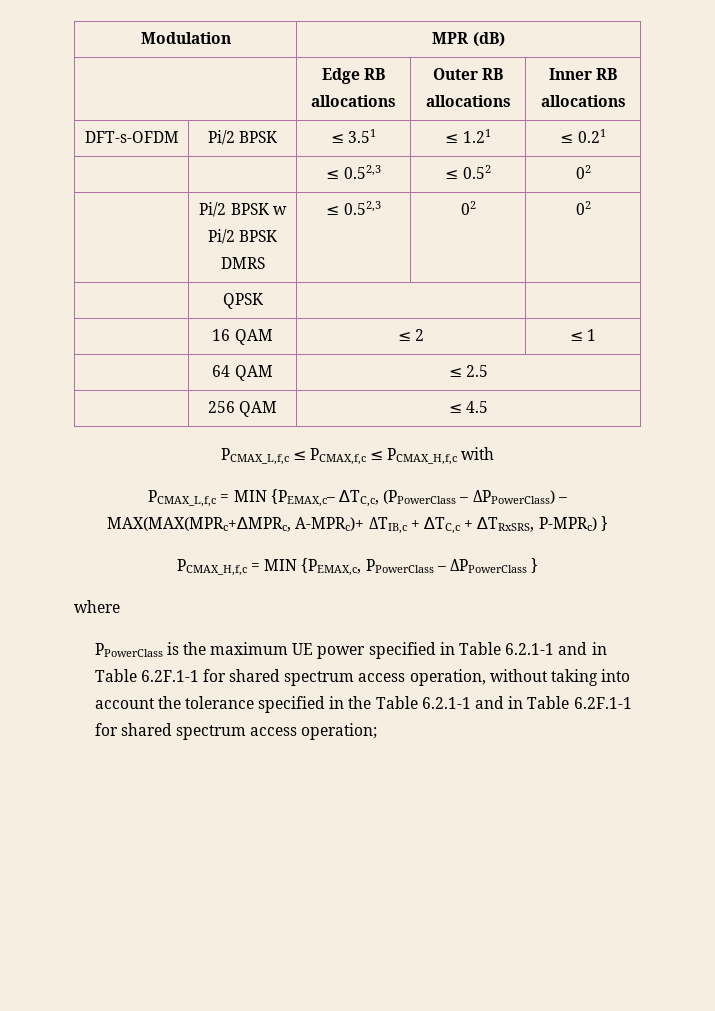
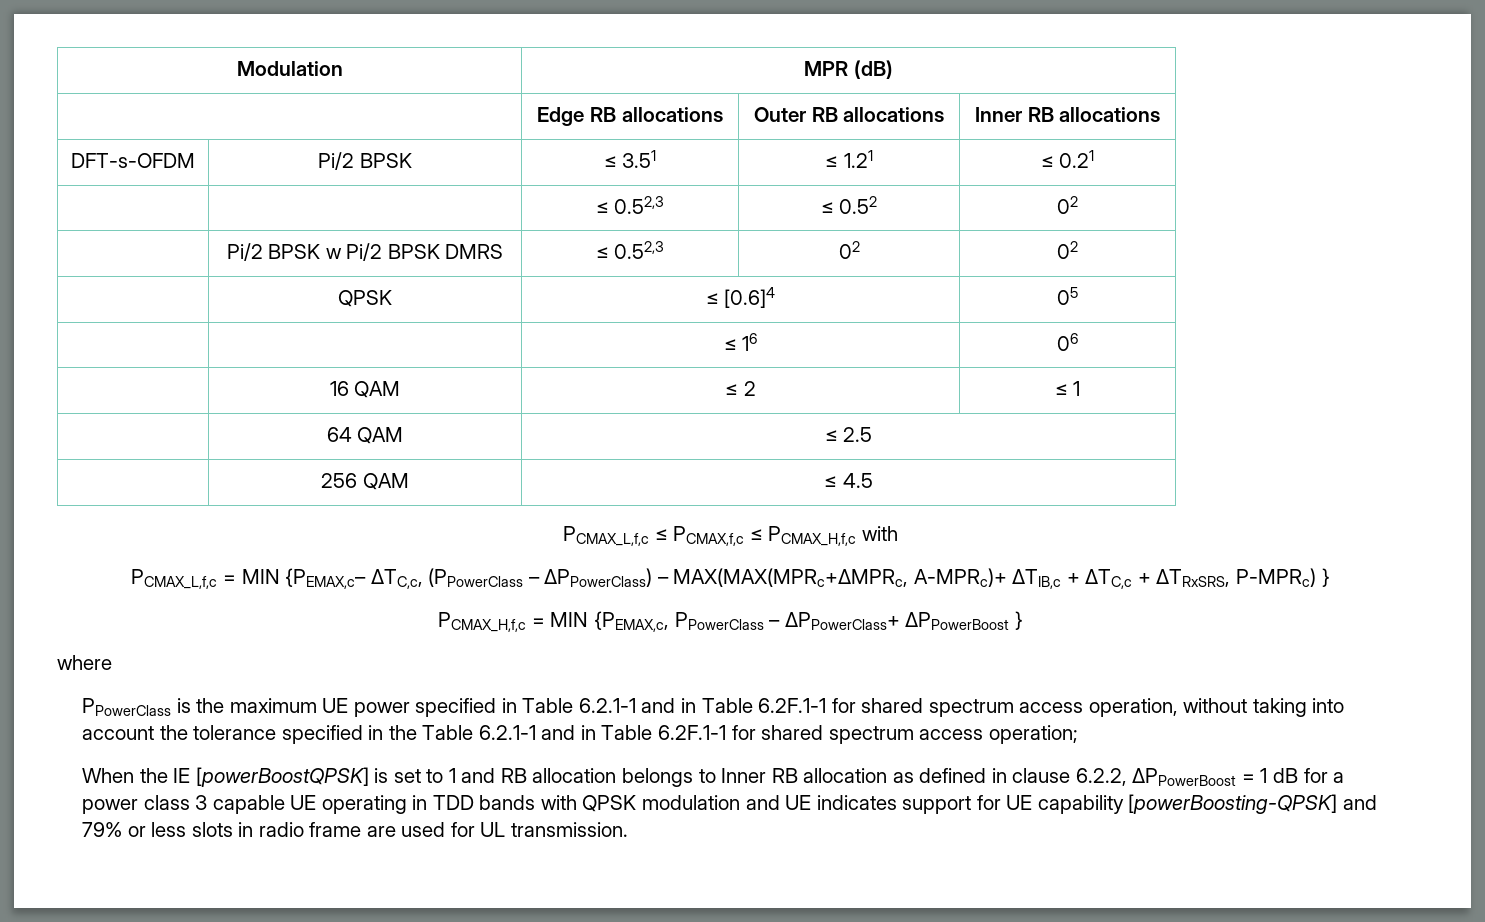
(264, 301) | -> [705,287,776,308] [1057,287,1078,305] [723,333,758,351] [1057,333,1078,351] ≤ [0.6]4 | 05 // | | ≤ 16 | 06
[449,559,527,573] ΔPPowerClass -> [784,612,1010,630] ΔPPowerClass+ ΔPPowerBoost
(378, 731) none -> [82,767,1345,787] [82,794,1377,814] [82,822,629,837] // When the IE [powerBoostQPSK] is set to 1 and RB allocation belongs to Inner RB allocation as defined in clause 6.2.2, ΔPPowerBoost = 1 dB for a power class 3 capable UE operating in TDD bands with QPSK modulation and UE indicates support for UE capability [powerBoosting-QPSK] and 79% or less slots in radio frame are used for UL transmission.

